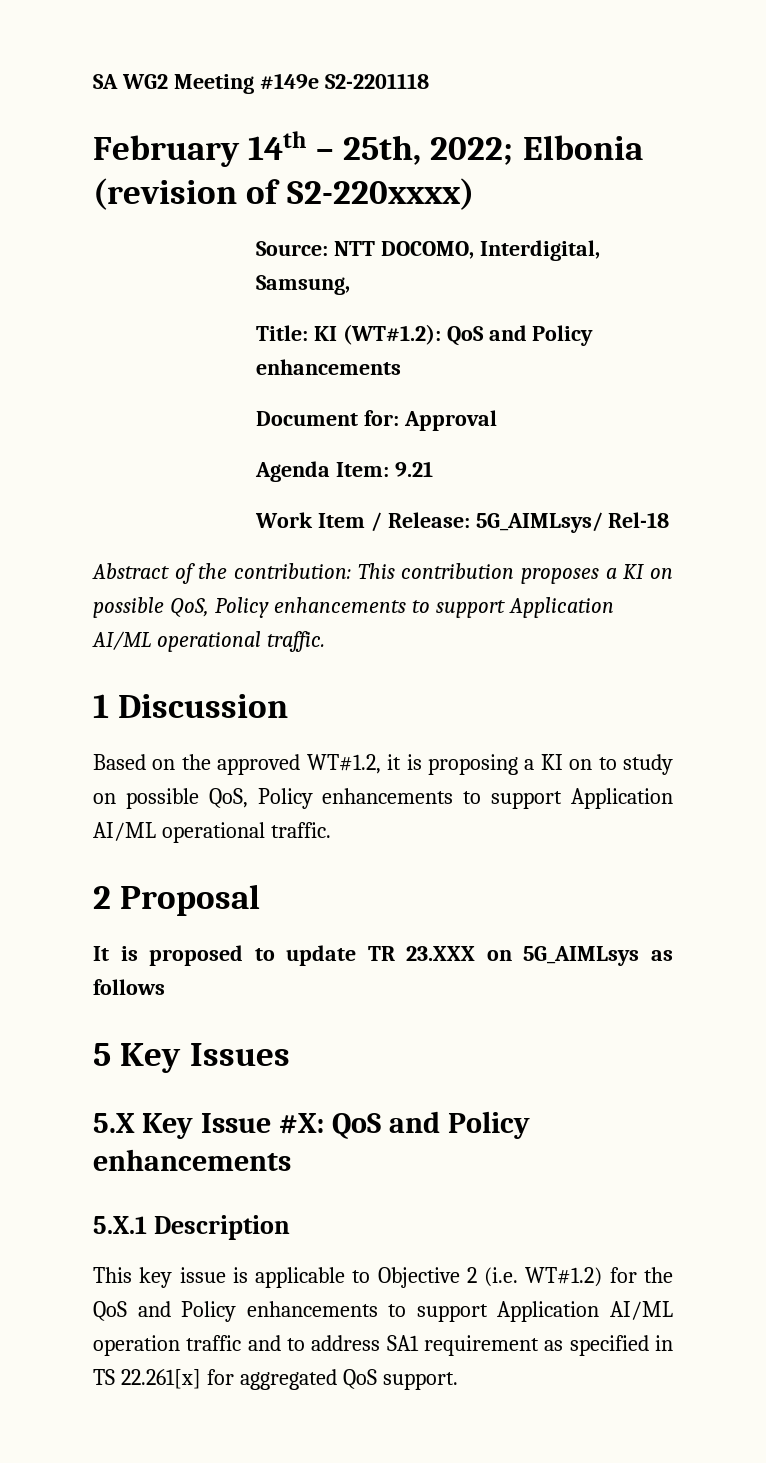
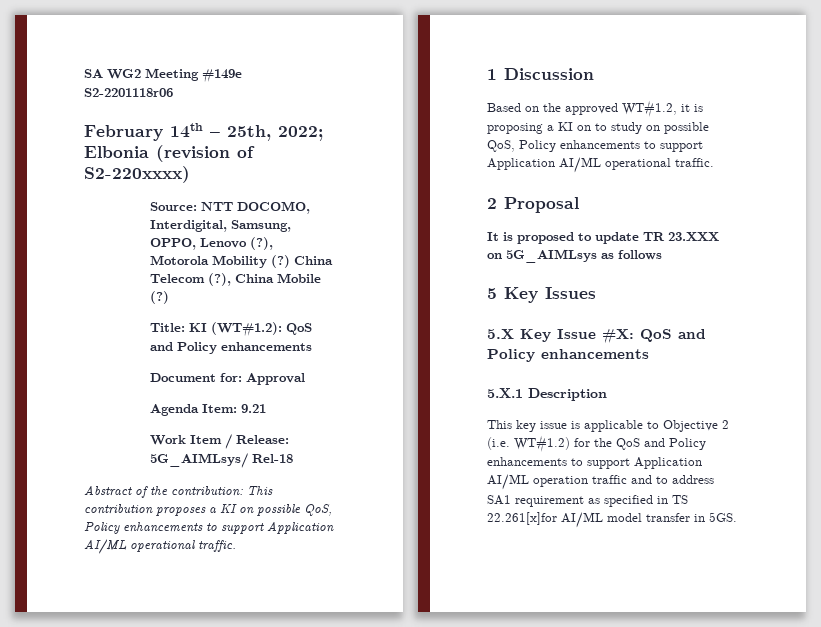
[324,73,429,89] S2-2201118 -> [84,88,173,97] S2-2201118r06
(350, 285) none -> [150,237,274,250] [150,255,334,268] [150,273,322,286] [150,291,170,304] OPPO, Lenovo (?), Motorola Mobility (?) China Telecom (?), China Mobile (?)
[120,1369,458,1390] 22.261[x] for aggregated QoS support. -> [487,512,737,528] 22.261[x]for AI/ML model transfer in 5GS.

